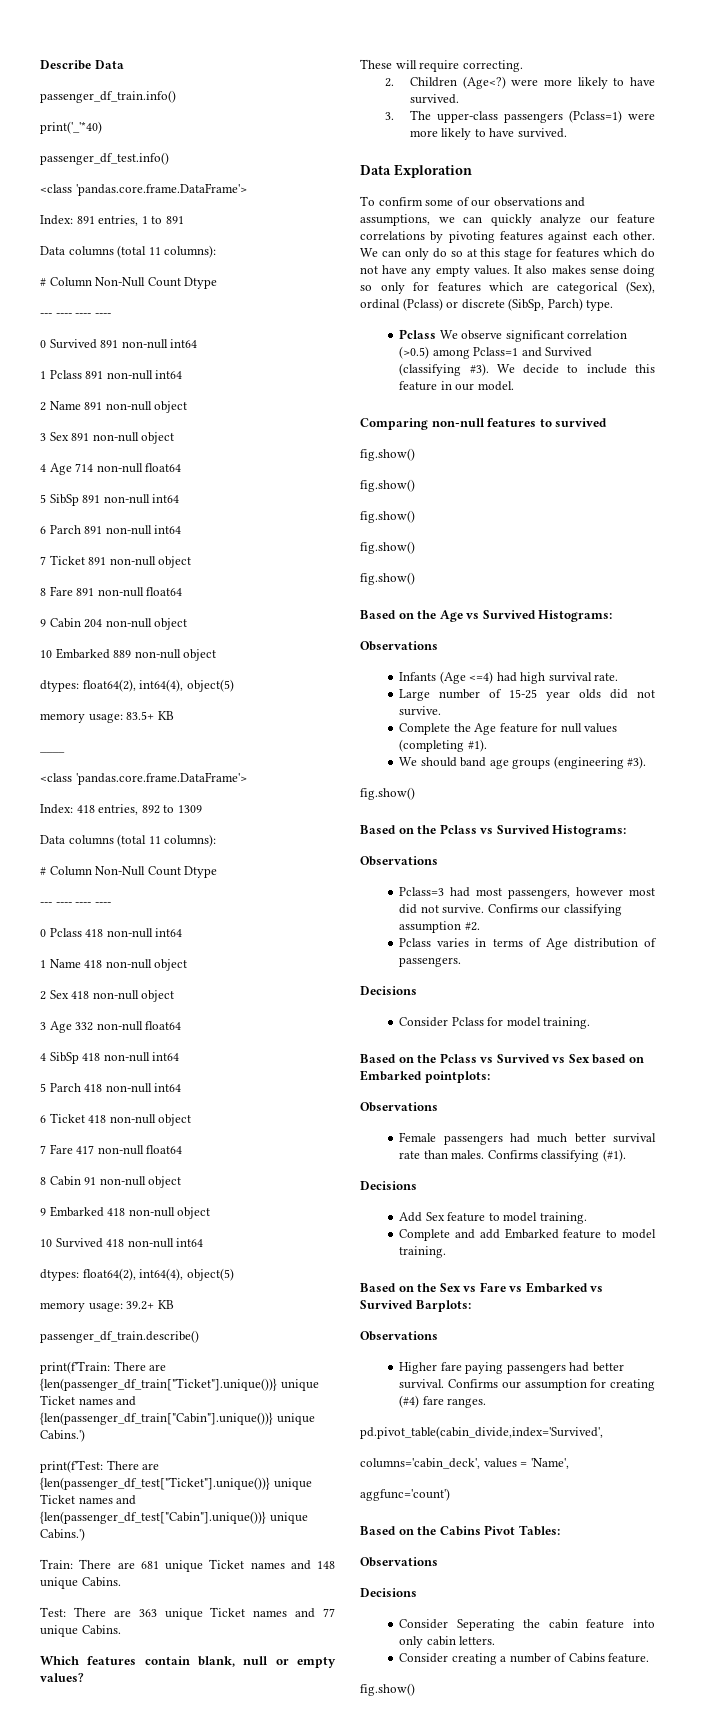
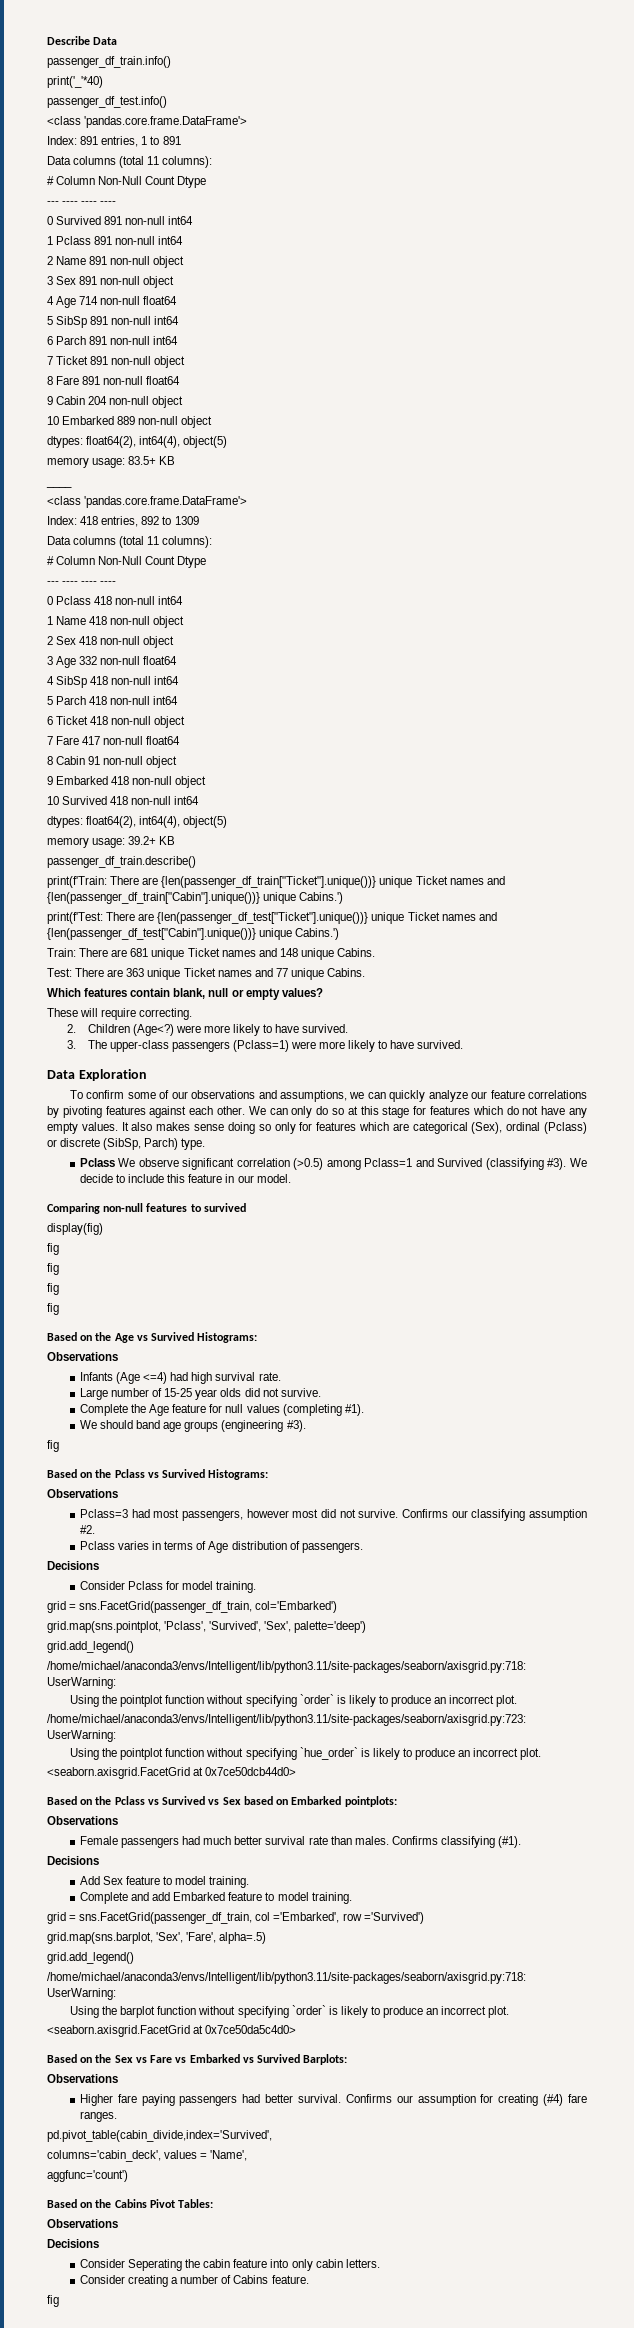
[360,448,415,461] [360,479,415,492] [360,510,415,523] [360,541,415,554] [360,572,415,585] fig.show() // fig.show() // fig.show() // fig.show() // fig.show() -> [47,1223,103,1235] [47,1243,59,1255] [47,1263,59,1275] [47,1283,59,1295] [47,1303,59,1315] display(fig) // fig // fig // fig // fig
[360,787,415,800] fig.show() -> [47,1440,59,1452] fig
(591, 1023) none -> [47,1601,338,1613] [47,1621,367,1633] [47,1641,134,1653] [47,1661,526,1673] [47,1677,116,1689] [69,1694,518,1707] [47,1714,526,1726] [47,1730,116,1742] [69,1747,542,1760] [47,1767,297,1779] // grid = sns.FacetGrid(passenger_df_train, col='Embarked') // grid.map(sns.pointplot, 'Pclass', 'Survived', 'Sex', palette='deep') // grid.add_legend() // /home/michael/anaconda3/envs/Intelligent/lib/python3.11/site-packages/seaborn/axisgrid.py:718: UserWarning: // Using the pointplot function without specifying `order` is likely to produce an incorrect plot. // /home/michael/anaconda3/envs/Intelligent/lib/python3.11/site-packages/seaborn/axisgrid.py:723: UserWarning: // Using the pointplot function without specifying `hue_order` is likely to produce an incorrect plot. // <seaborn.axisgrid.FacetGrid at 0x7ce50dcb44d0>
(447, 1252) none -> [47,1912,424,1924] [47,1932,267,1944] [47,1952,134,1964] [47,1972,526,1984] [47,1988,116,2000] [69,2005,510,2018] [47,2025,297,2037] // grid = sns.FacetGrid(passenger_df_train, col ='Embarked', row ='Survived') // grid.map(sns.barplot, 'Sex', 'Fare', alpha=.5) // grid.add_legend() // /home/michael/anaconda3/envs/Intelligent/lib/python3.11/site-packages/seaborn/axisgrid.py:718: UserWarning: // Using the barplot function without specifying `order` is likely to produce an incorrect plot. // <seaborn.axisgrid.FacetGrid at 0x7ce50da5c4d0>
[360,1683,415,1696] fig.show() -> [47,2295,59,2307] fig

